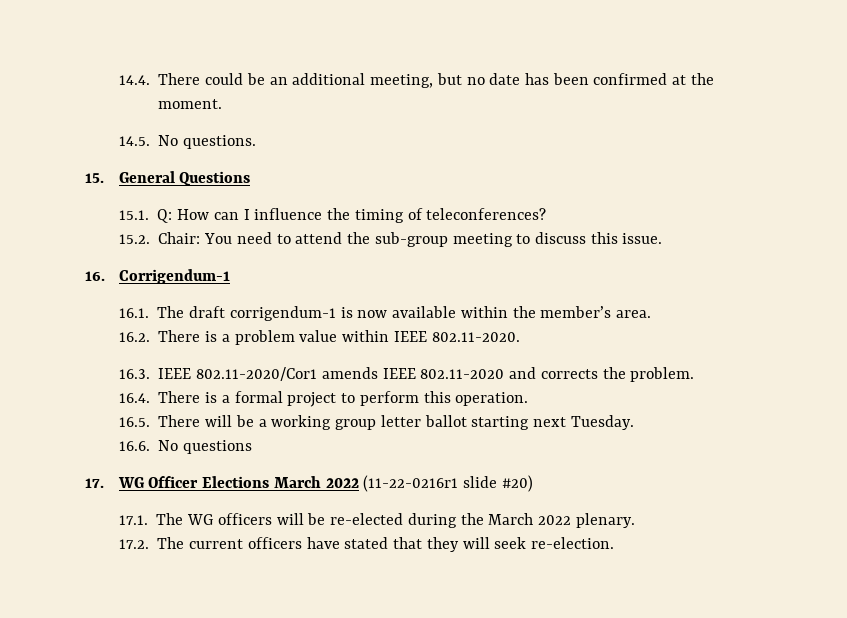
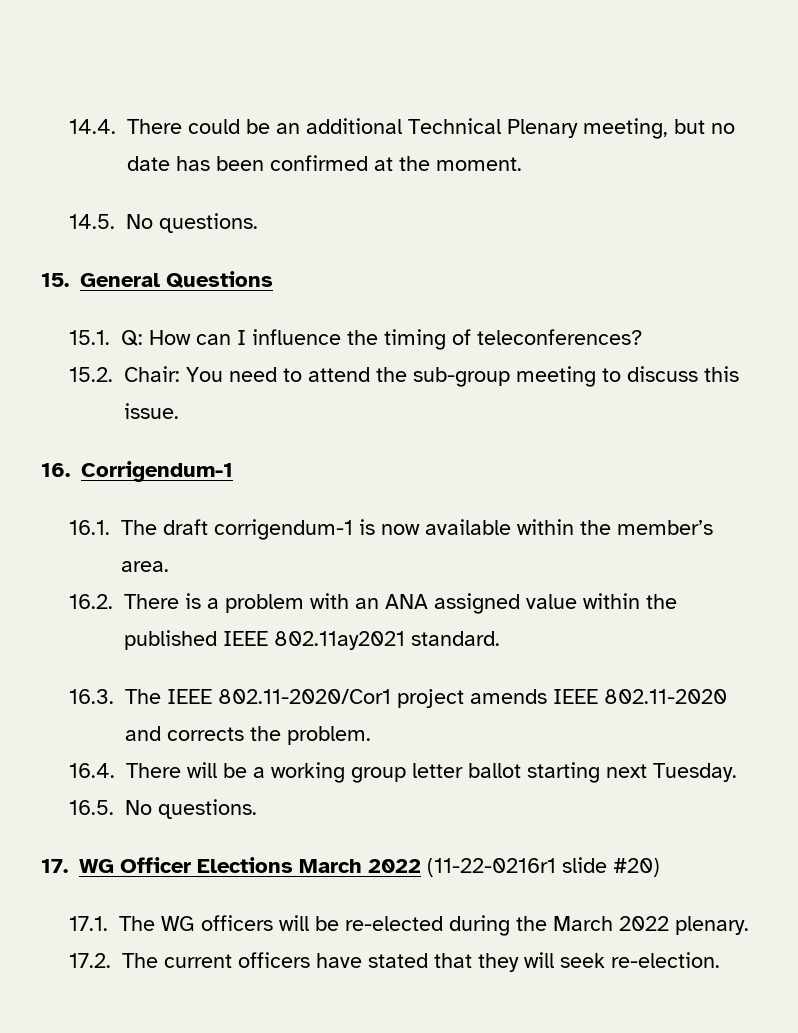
(366, 79) none -> [407,118,578,138] Technical Plenary
[299,330,520,342] value within IEEE 802.11-2020. -> [309,593,677,614] [123,630,500,650] with an ANA assigned value within the published IEEE 802.11ay2021 standard.
(150, 374) none -> [124,689,161,704] The
(318, 374) none -> [396,689,464,708] project
[205,391,529,407] [118,415,201,427] is a formal project to perform this operation. // 16.5. There -> (181, 770) none
[118,440,253,454] 16.6. No questions -> [68,799,257,819] 16.5. No questions.

